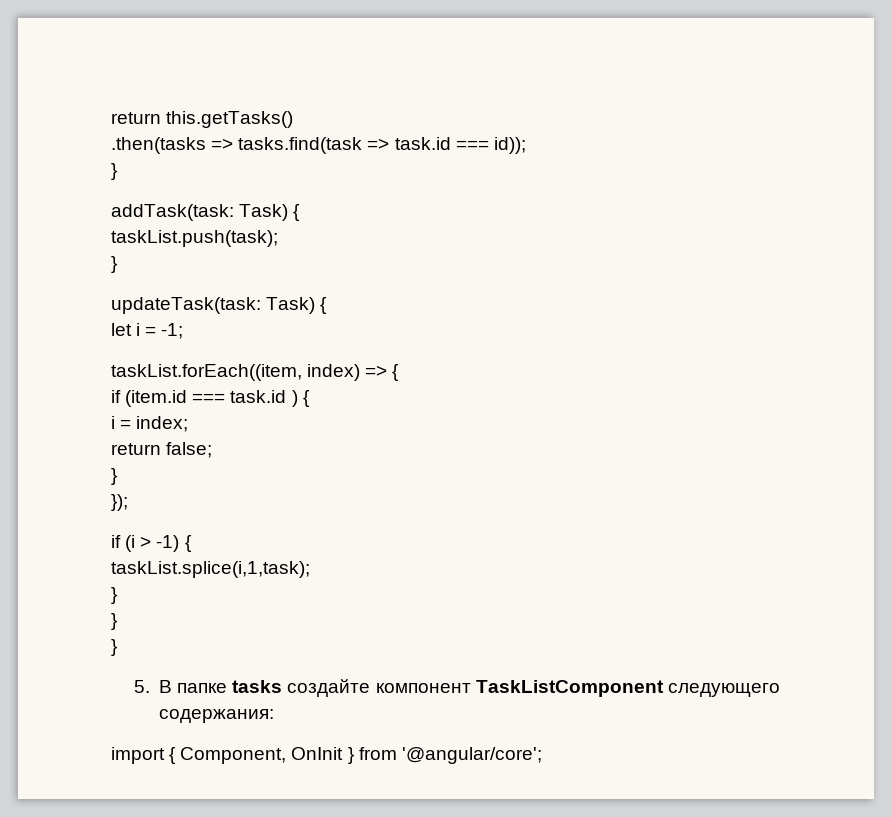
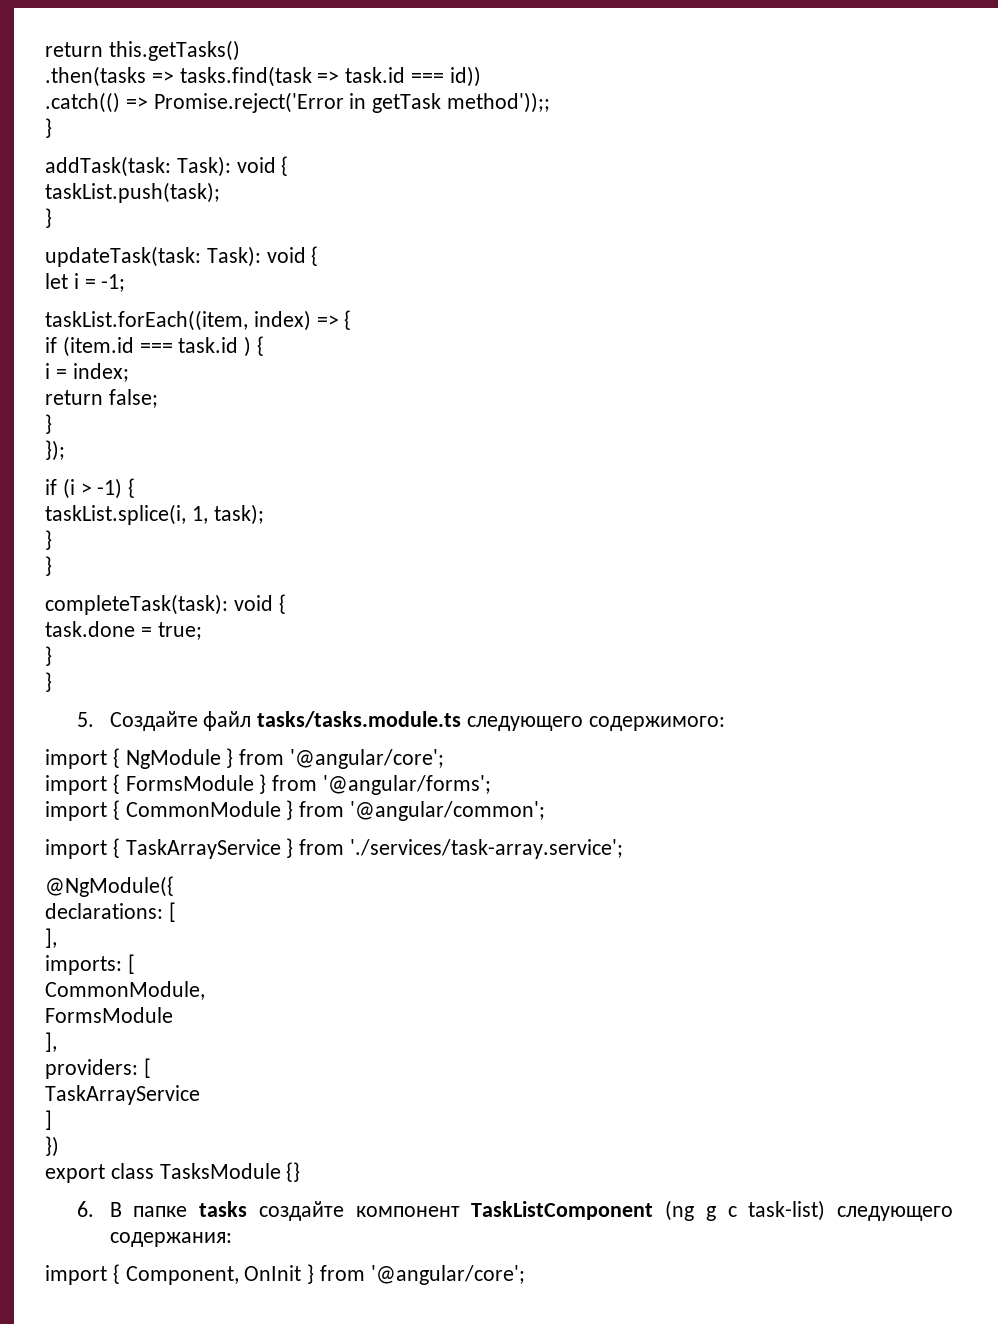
[493,137,526,154] id)); -> [449,66,481,87] [45,92,551,113] id)) // .catch(() => Promise.reject('Error in getTask method'));;
[239,204,289,221] Task) -> [176,156,276,177] Task): void
[266,297,316,314] Task) -> [206,246,306,267] Task): void
[111,561,310,578] [111,587,117,604] [111,613,117,630] [111,639,117,656] [133,680,150,693] taskList.splice(i,1,task); // } // } // } // 5. -> [45,504,264,525] [45,530,52,550] [45,556,52,576] [45,594,286,615] [45,621,202,640] [45,646,52,666] [45,672,52,692] [77,711,725,731] [45,748,445,769] [45,774,492,795] [45,800,546,821] [45,838,624,859] [45,876,174,897] [45,902,176,922] [45,928,57,948] [45,954,135,975] [45,981,205,1000] [45,1007,173,1023] [45,1032,57,1052] [45,1058,151,1079] [45,1085,200,1105] [45,1110,52,1130] [45,1136,59,1157] [45,1162,301,1183] [77,1201,95,1217] taskList.splice(i, 1, task); // } // } // completeTask(task): void { // task.done = true; // } // } // 5. Создайте файл tasks/tasks.module.ts следующего содержимого: // import { NgModule } from '@angular/core'; // import { FormsModule } from '@angular/forms'; // import { CommonModule } from '@angular/common'; // import { TaskArrayService } from './services/task-array.service'; // @NgModule({ // declarations: [ // ], // imports: [ // CommonModule, // FormsModule // ], // providers: [ // TaskArrayService // ] // }) // export class TasksModule {} // 6.
(664, 688) none -> [665,1200,826,1221] (ng g c task-list)

